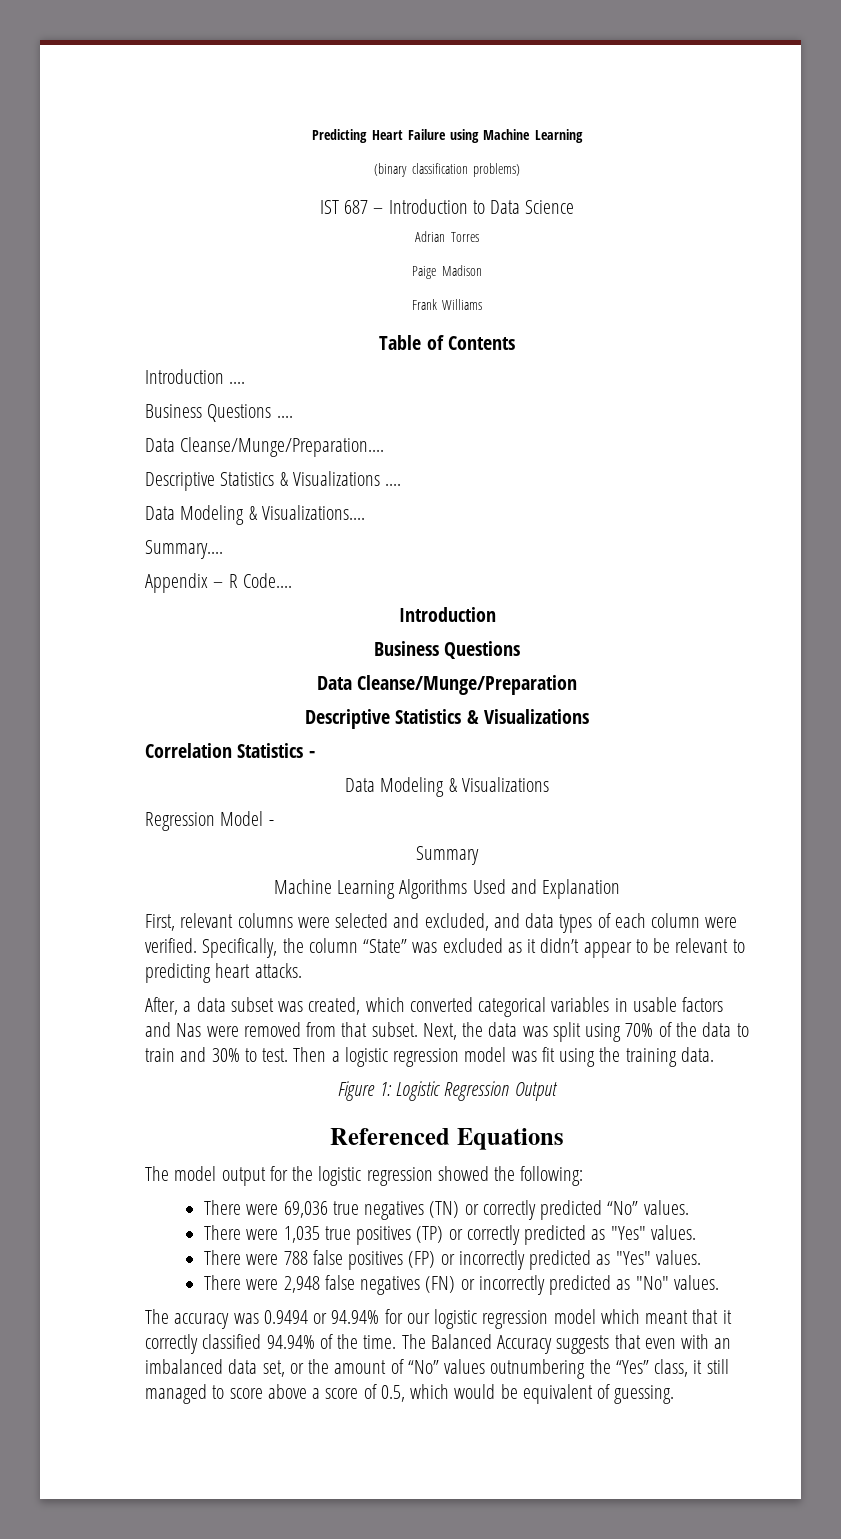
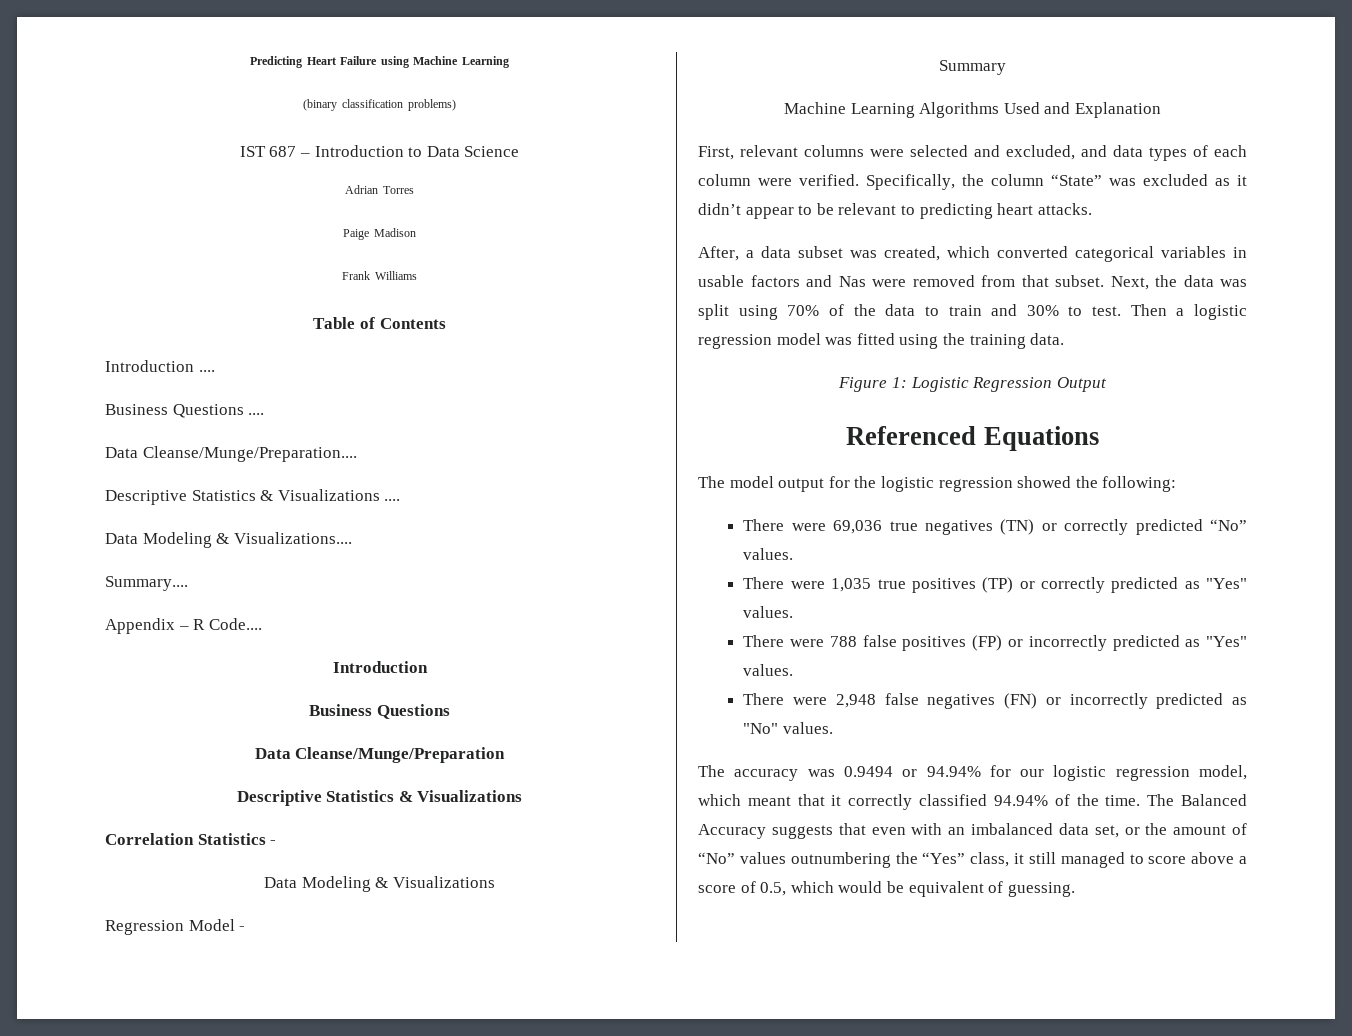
[541,1047,555,1062] fit -> [856,333,895,345] fitted
[553,1309,596,1324] model -> [1199,765,1247,780] model,

